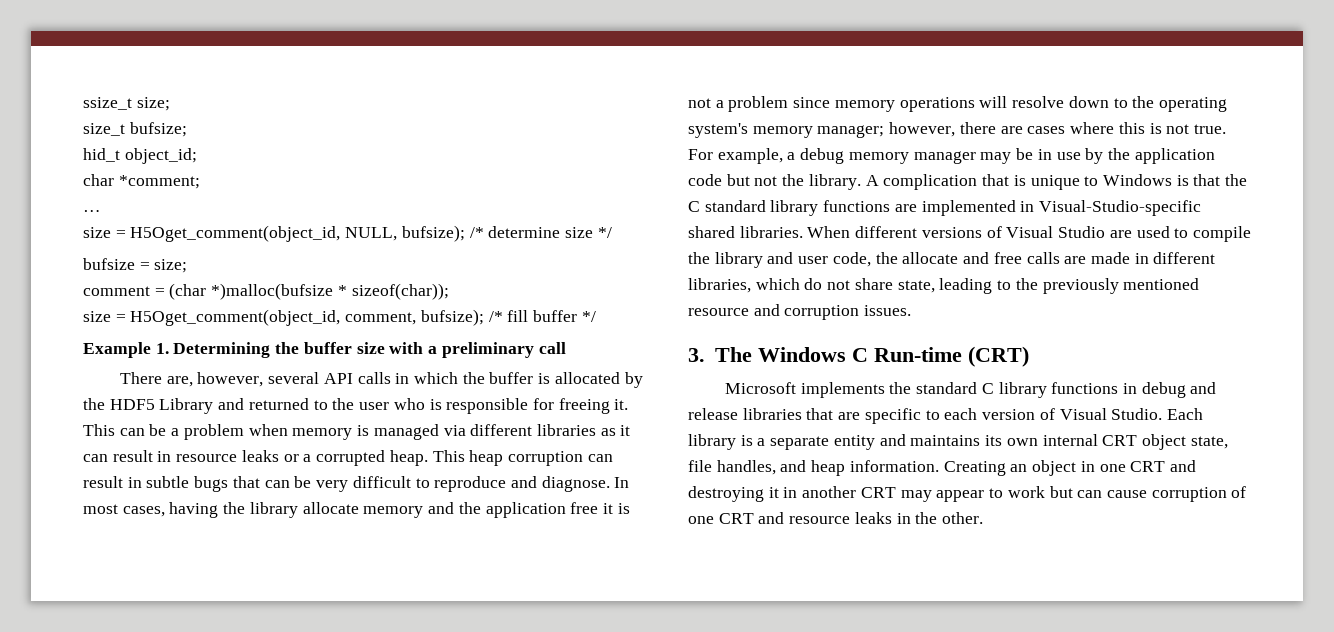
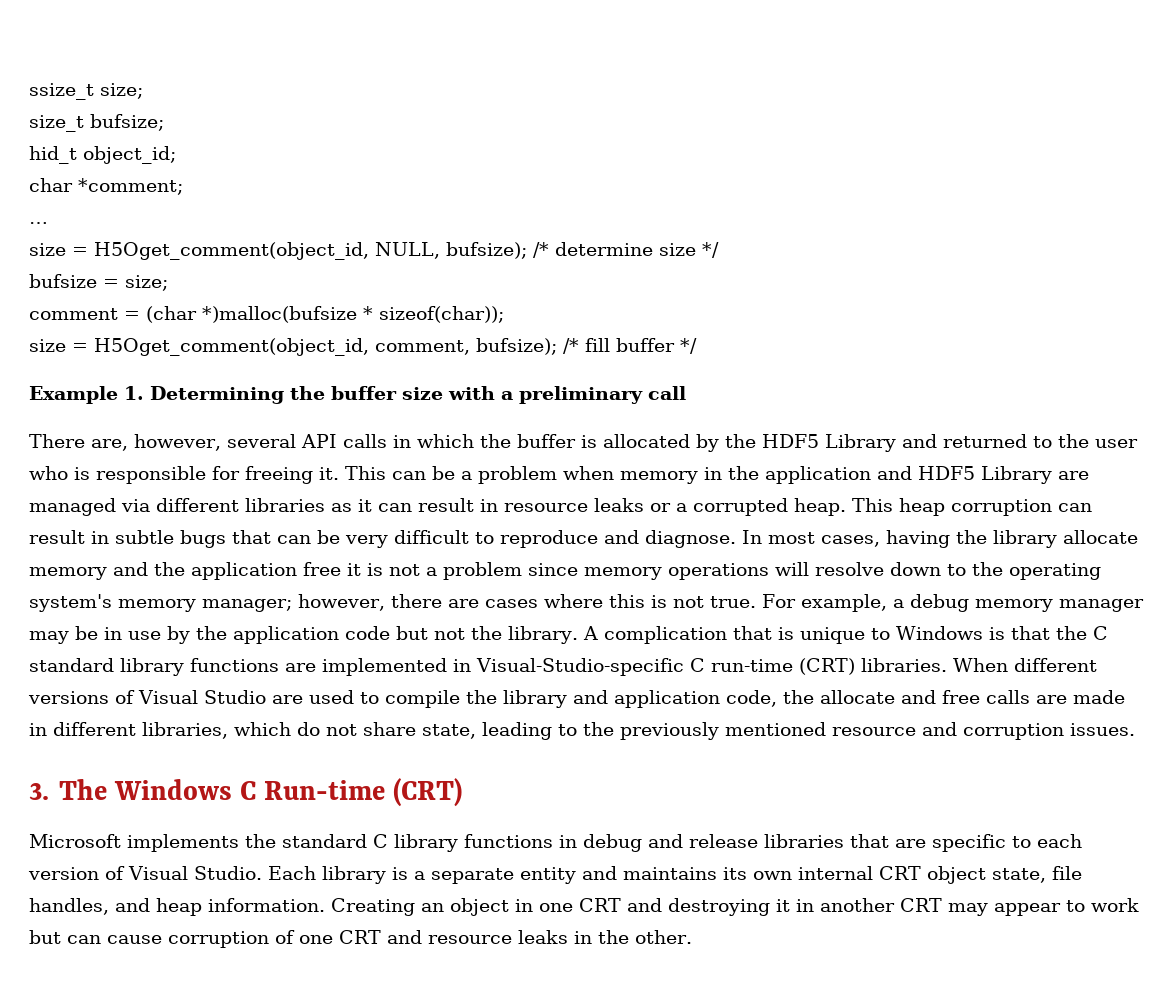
[357,425,370,436] is -> [704,466,1089,484] in the application and HDF5 Library are
[688,226,735,238] shared -> [690,658,855,675] C run-time (CRT)
[798,256,829,264] user -> [614,690,720,708] application

